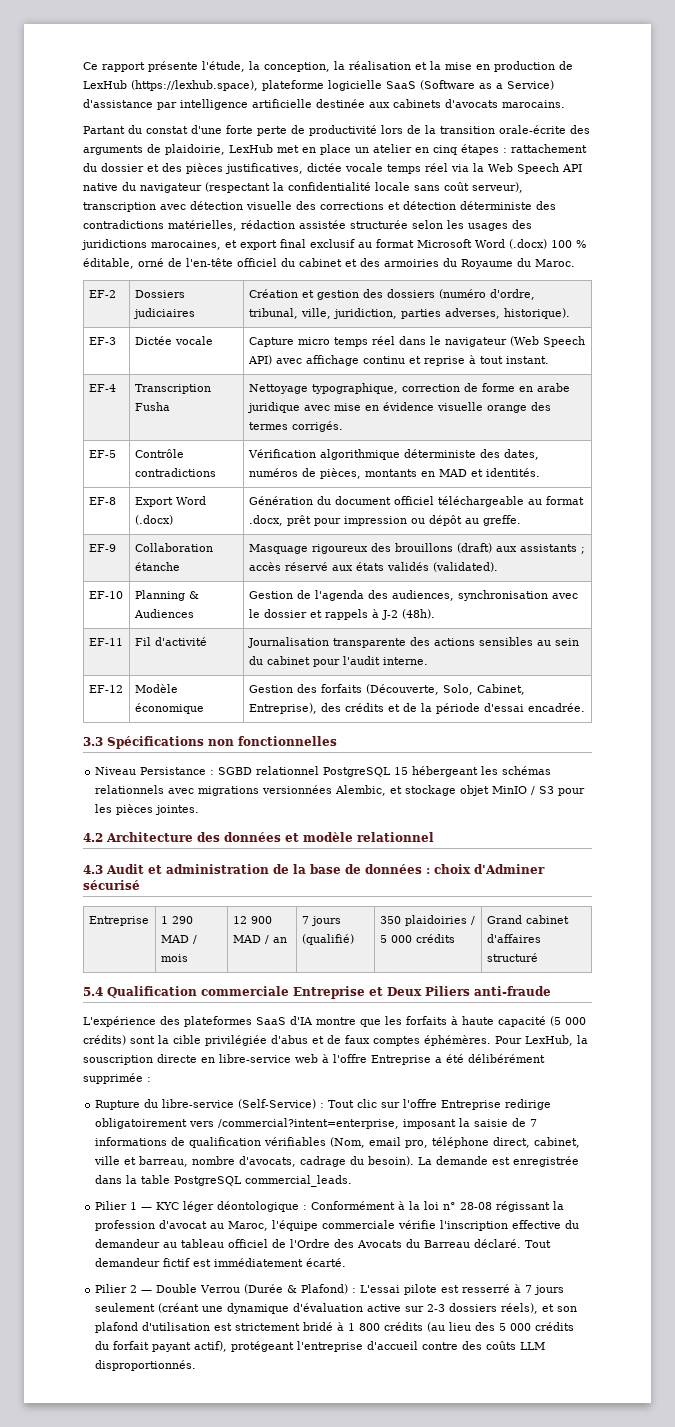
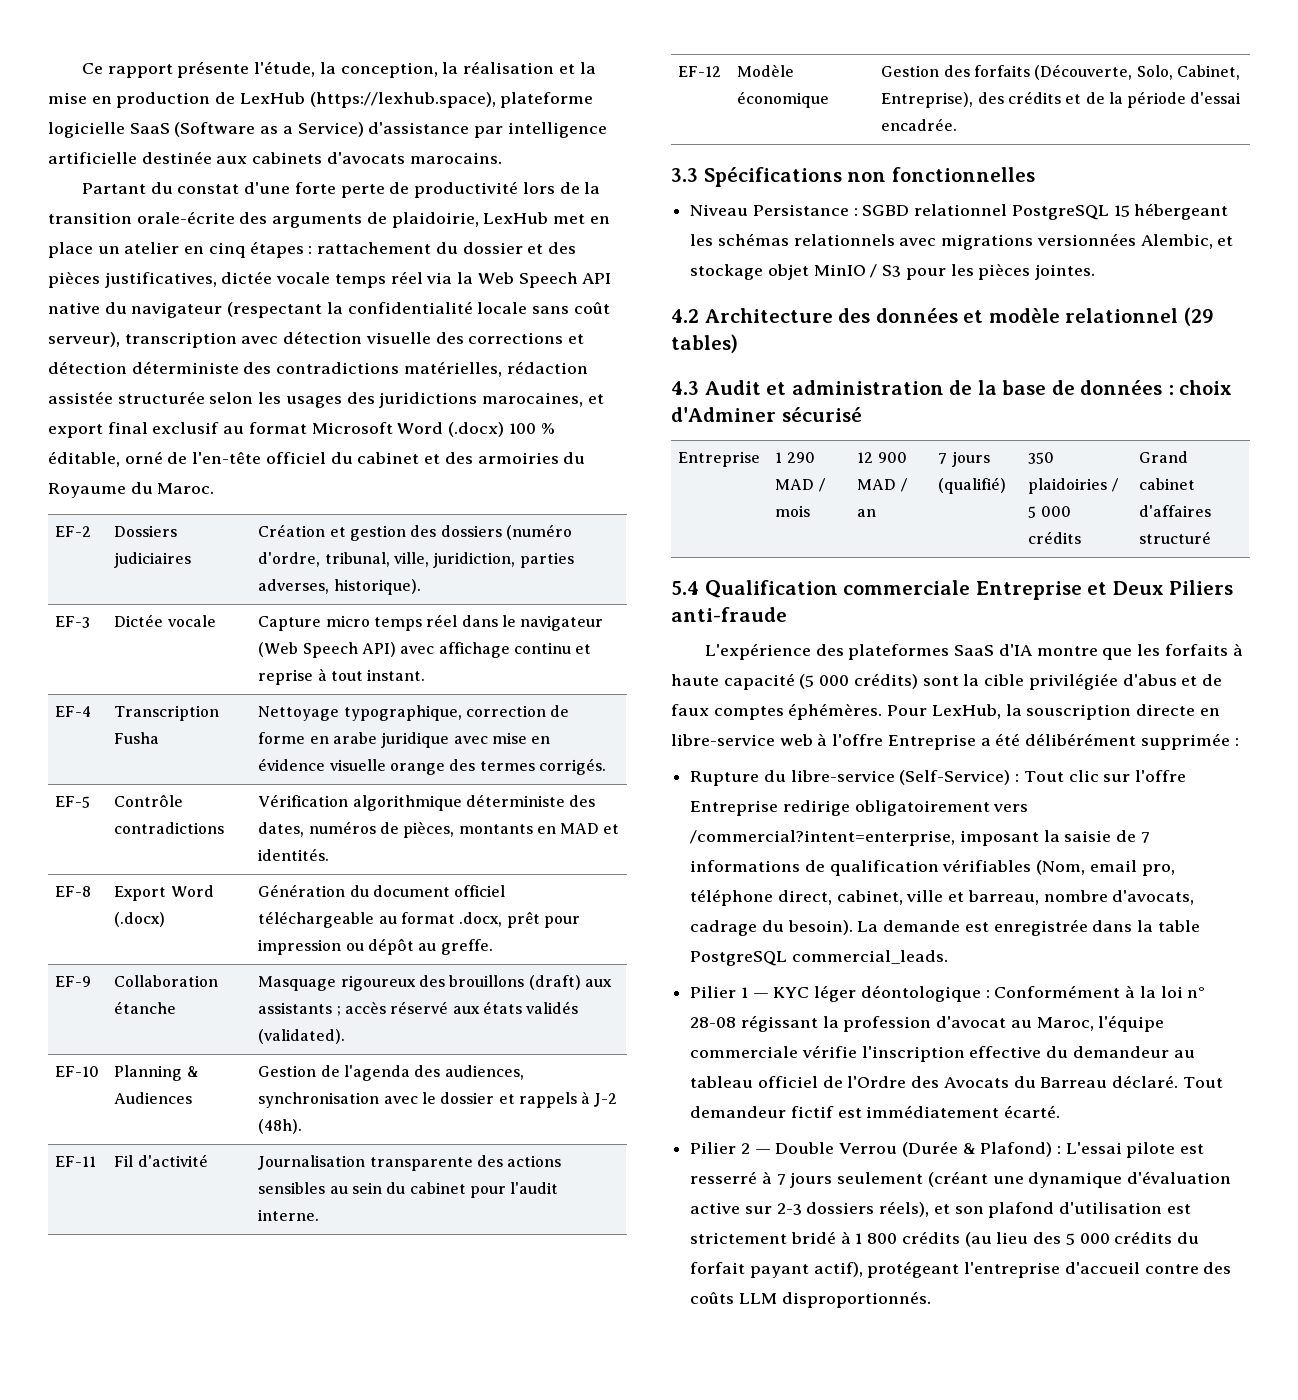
(434, 837) none -> [1183,307,1214,326] [671,334,738,353] (29 tables)

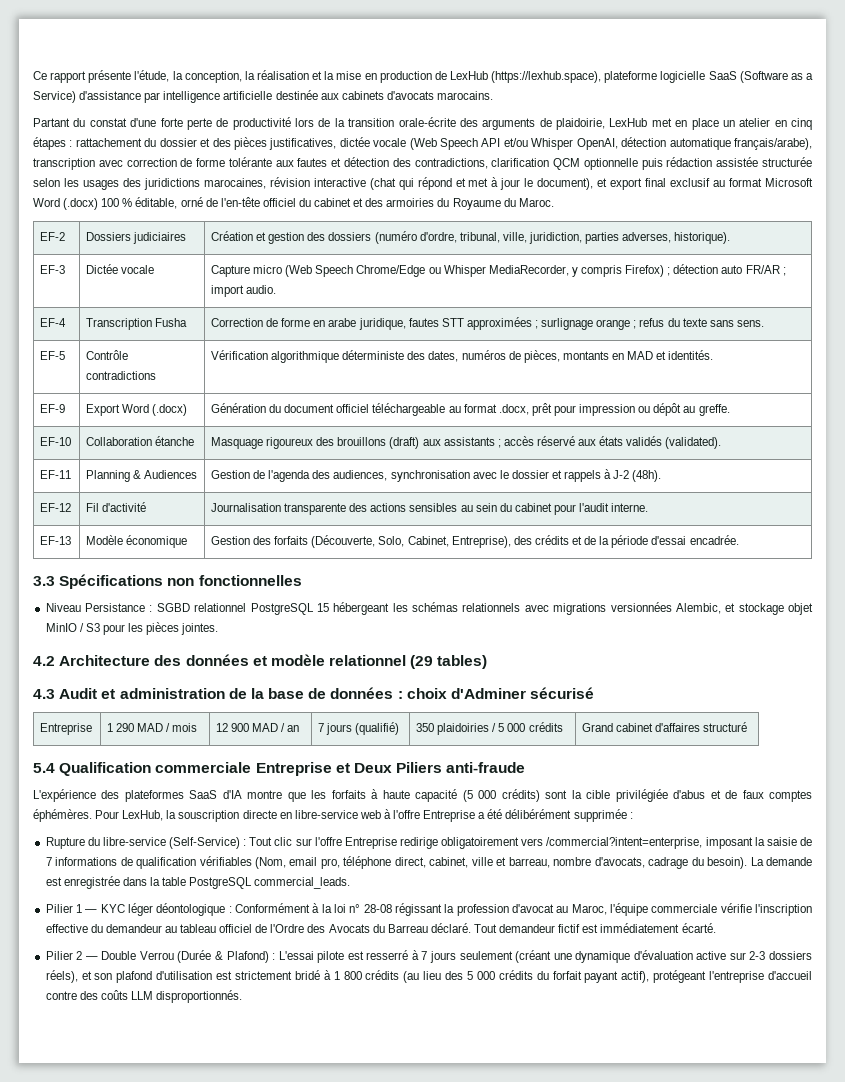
[334,271,612,288] [48,301,610,318] [48,331,585,348] [48,361,502,377] temps réel via la Web Speech API native du navigateur (respectant la confidentialité locale sans coût serveur), transcription avec détection visuelle des corrections et détection déterministe des contradictions matérielles, -> [409,137,813,150] [33,157,663,170] (Web Speech API et/ou Whisper OpenAI, détection automatique français/arabe), transcription avec correction de forme tolérante aux fautes et détection des contradictions, clarification QCM optionnelle puis
(584, 399) none -> [269,177,594,190] révision interactive (chat qui répond et met à jour le document),
[373,614,604,631] [258,642,592,658] [258,668,426,685] temps réel dans le navigateur (Web Speech API) avec affichage continu et reprise à tout instant. -> [285,264,786,277] [211,285,277,297] (Web Speech Chrome/Edge ou Whisper MediaRecorder, y compris Firefox) ; détection auto FR/AR ; import audio.
[258,705,546,721] Nettoyage typographique, correction -> [211,318,264,327] Correction
[381,732,551,748] [258,758,606,775] juridique avec mise en évidence visuelle orange des termes corrigés. -> [358,317,764,330] juridique, fautes STT approximées ; surlignage orange ; refus du texte sans sens.
[55,886,92,897] EF-8 -> [40,404,66,413] EF-9
[55,976,92,987] EF-9 -> [40,437,72,446] EF-10
[55,1066,100,1077] EF-10 -> [40,470,72,479] EF-11
[55,1156,97,1167] EF-11 -> [40,503,72,512] EF-12
[678,66,722,77] EF-12 -> [40,536,72,545] EF-13

